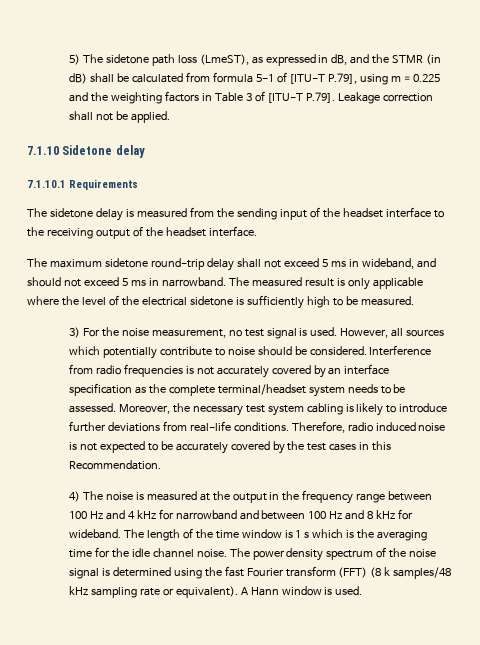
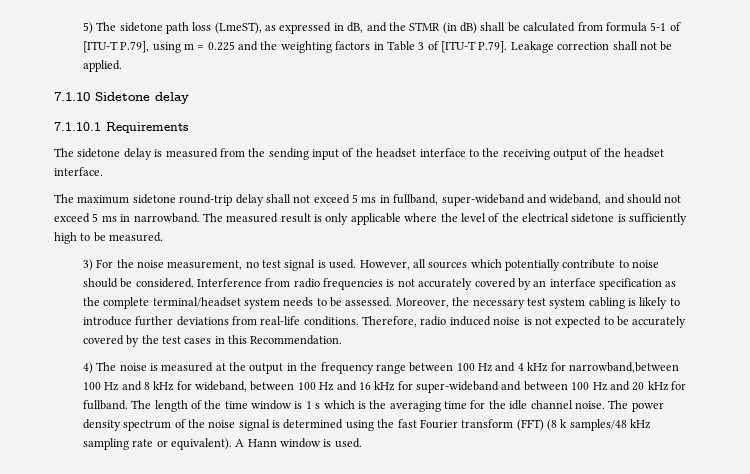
(359, 263) none -> [393,194,547,206] fullband, super-wideband and
[175,510,306,520] narrowband and between -> [568,362,679,373] narrowband,between
[68,529,121,539] wideband. -> [195,381,687,393] [82,400,128,410] wideband, between 100 Hz and 16 kHz for super-wideband and between 100 Hz and 20 kHz for fullband.

